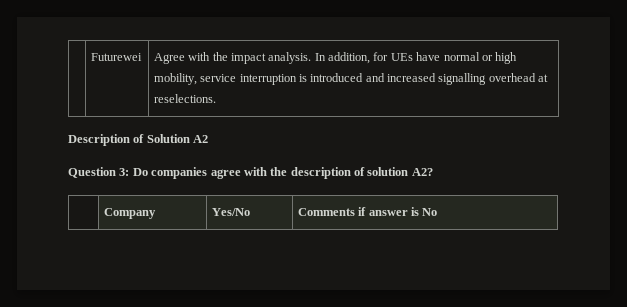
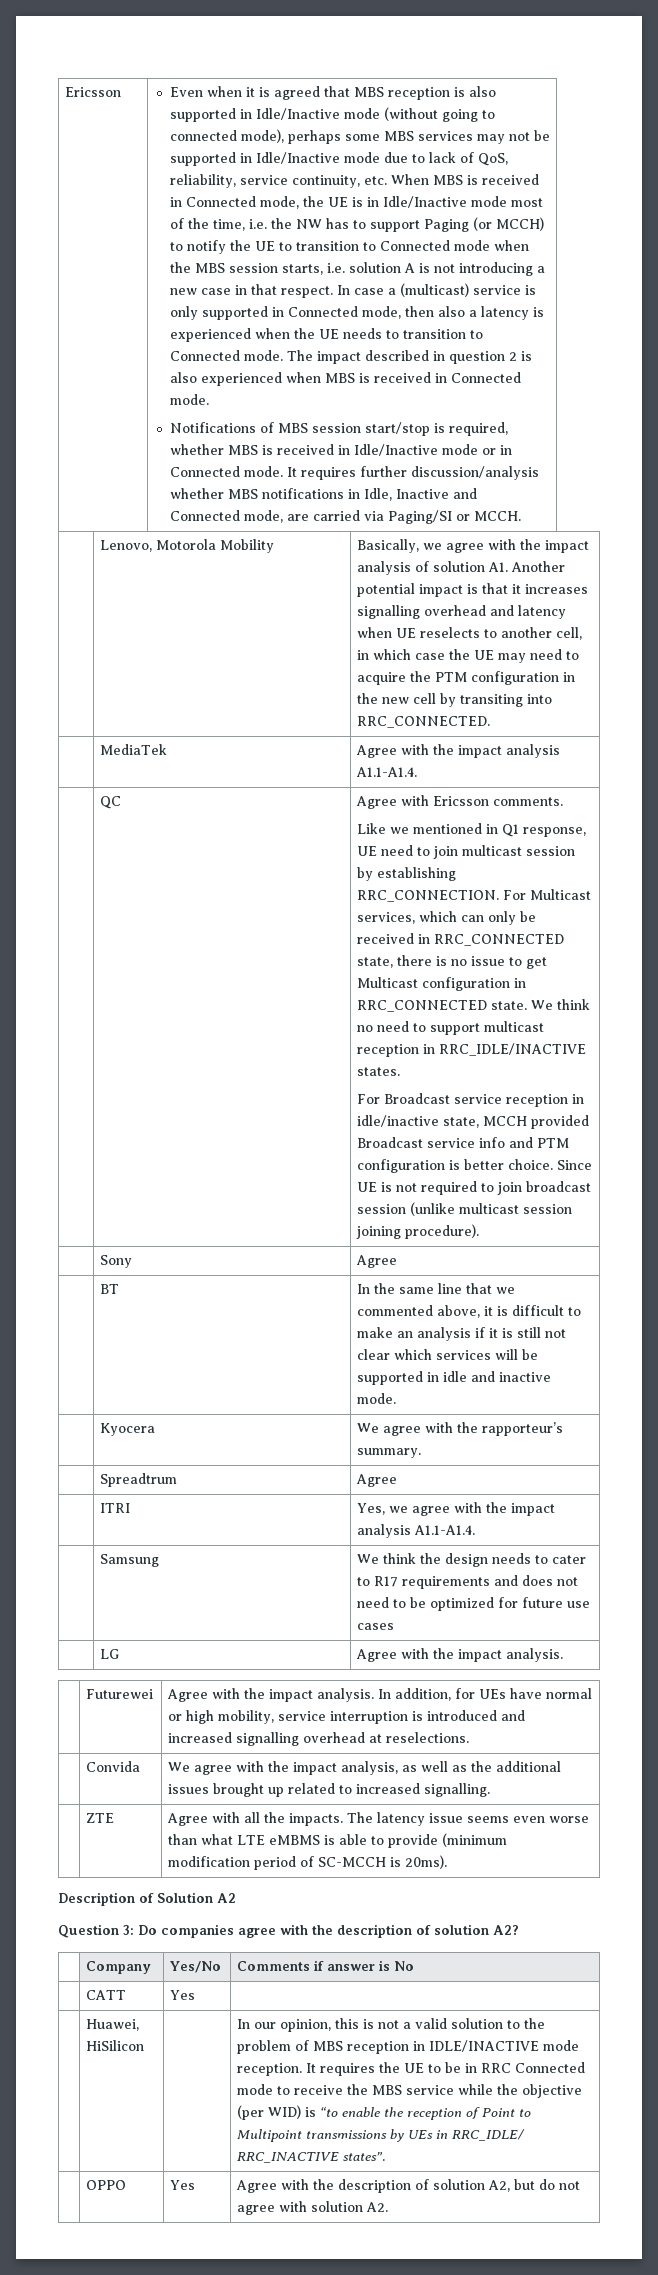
(90, 57) none -> [65,87,122,97] [169,86,496,100] [169,107,495,122] [169,129,550,144] [169,152,508,166] [169,174,539,188] [169,196,543,209] [169,217,544,232] [169,240,529,254] [169,262,545,276] [169,283,536,298] [169,306,544,320] [169,328,483,342] [169,350,532,364] [169,372,521,386] [169,394,209,405] [169,422,508,436] [169,444,512,456] [169,466,539,480] [169,488,477,501] [169,510,521,524] [100,539,275,553] [357,539,590,553] [357,561,566,575] [357,583,589,597] [357,605,567,619] [357,627,583,640] [357,649,580,663] [357,671,576,685] [357,693,553,707] [357,716,491,728] [100,744,168,755] [356,744,561,758] [356,767,418,777] [100,796,122,809] [356,795,564,809] [357,823,587,837] [357,845,576,859] [357,867,457,881] [357,889,592,902] [357,911,537,925] [357,933,565,946] [357,955,548,969] [357,977,527,991] [357,999,591,1012] [357,1021,545,1035] [357,1043,587,1057] [357,1067,401,1076] [357,1093,585,1107] [357,1115,590,1129] [357,1137,570,1148] [357,1159,593,1173] [357,1181,592,1195] [357,1202,573,1216] [356,1224,480,1239] [100,1255,133,1268] [356,1255,398,1268] [100,1284,120,1294] [357,1283,516,1294] [357,1305,582,1318] [357,1327,567,1341] [357,1349,539,1360] [357,1371,552,1385] [357,1393,397,1404] [100,1423,156,1436] [357,1422,564,1436] [357,1448,422,1458] [100,1473,178,1487] [356,1474,398,1487] [100,1503,131,1513] [357,1502,556,1516] [357,1524,476,1538] [100,1554,160,1567] [357,1553,587,1567] [357,1575,579,1589] [357,1597,591,1611] [357,1623,395,1630] [100,1649,120,1659] [356,1648,564,1662] Ericsson | Even when it is agreed that MBS reception is also supported in Idle/Inactive mode (without going to connected mode), perhaps some MBS services may not be supported in Idle/Inactive mode due to lack of QoS, reliability, service continuity, etc. When MBS is received in Connected mode, the UE is in Idle/Inactive mode most of the time, i.e. the NW has to support Paging (or MCCH) to notify the UE to transition to Connected mode when the MBS session starts, i.e. solution A is not introducing a new case in that respect. In case a (multicast) service is only supported in Connected mode, then also a latency is experienced when the UE needs to transition to Connected mode. The impact described in question 2 is also experienced when MBS is received in Connected mode. // Notifications of MBS session start/stop is required, whether MBS is received in Idle/Inactive mode or in Connected mode. It requires further discussion/analysis whether MBS notifications in Idle, Inactive and Connected mode, are carried via Paging/SI or MCCH. // | Lenovo, Motorola Mobility | Basically, we agree with the impact analysis of solution A1. Another potential impact is that it increases signalling overhead and latency when UE reselects to another cell, in which case the UE may need to acquire the PTM configuration in the new cell by transiting into RRC_CONNECTED. // | MediaTek | Agree with the impact analysis A1.1-A1.4. // | QC | Agree with Ericsson comments. // Like we mentioned in Q1 response, UE need to join multicast session by establishing RRC_CONNECTION. For Multicast services, which can only be received in RRC_CONNECTED state, there is no issue to get Multicast configuration in RRC_CONNECTED state. We think no need to support multicast reception in RRC_IDLE/INACTIVE states. // For Broadcast service reception in idle/inactive state, MCCH provided Broadcast service info and PTM configuration is better choice. Since UE is not required to join broadcast session (unlike multicast session joining procedure). // | Sony | Agree // | BT | In the same line that we commented above, it is difficult to make an analysis if it is still not clear which services will be supported in idle and inactive mode. // | Kyocera | We agree with the rapporteur’s summary. // | Spreadtrum | Agree // | ITRI | Yes, we agree with the impact analysis A1.1-A1.4. // | Samsung | We think the design needs to cater to R17 requirements and does not need to be optimized for future use cases // | LG | Agree with the impact analysis. //
(216, 98) none -> [86,1761,141,1772] [168,1761,562,1775] [168,1783,491,1797] [86,1813,115,1823] [167,1812,590,1826] [168,1833,508,1848] [168,1855,448,1870] // | Convida | We agree with the impact analysis, as well as the additional issues brought up related to increased signalling. // | ZTE | Agree with all the impacts. The latency issue seems even worse than what LTE eMBMS is able to provide (minimum modification period of SC-MCCH is 20ms).
(438, 212) none -> [86,1990,127,2000] [170,1990,196,2000] [86,2019,140,2031] [86,2040,145,2051] [237,2018,546,2032] [237,2040,580,2054] [237,2062,586,2076] [237,2084,583,2098] [237,2105,532,2120] [237,2129,526,2142] [237,2152,386,2163] [86,2180,127,2190] [170,2180,196,2190] [236,2179,581,2193] [237,2201,389,2215] // | CATT | Yes | // | Huawei, HiSilicon | | In our opinion, this is not a valid solution to the problem of MBS reception in IDLE/INACTIVE mode reception. It requires the UE to be in RRC Connected mode to receive the MBS service while the objective (per WID) is “to enable the reception of Point to Multipoint transmissions by UEs in RRC_IDLE/ RRC_INACTIVE states”. // | OPPO | Yes | Agree with the description of solution A2, but do not agree with solution A2.

